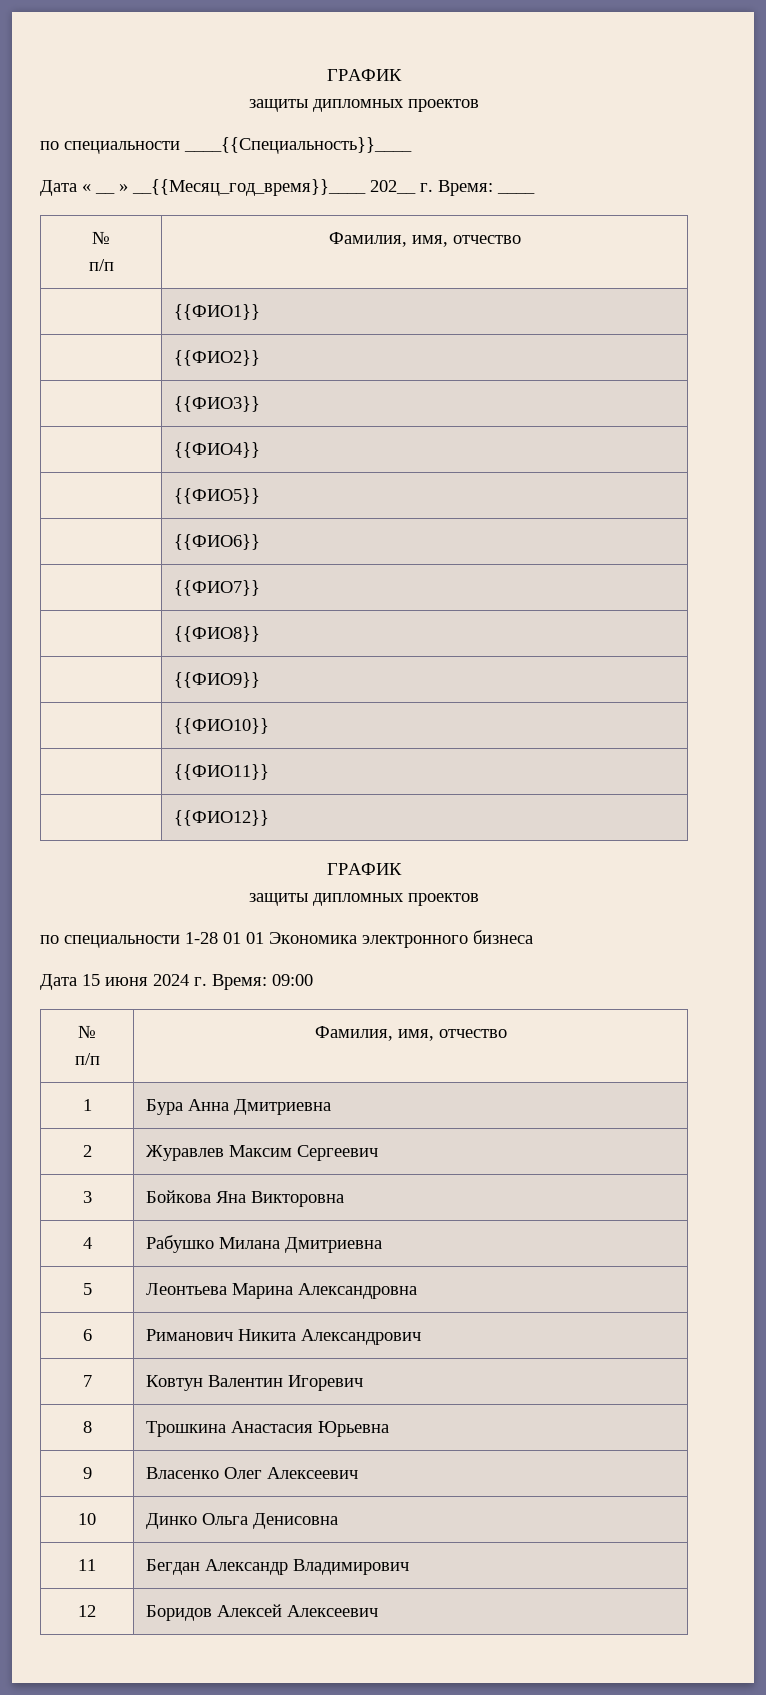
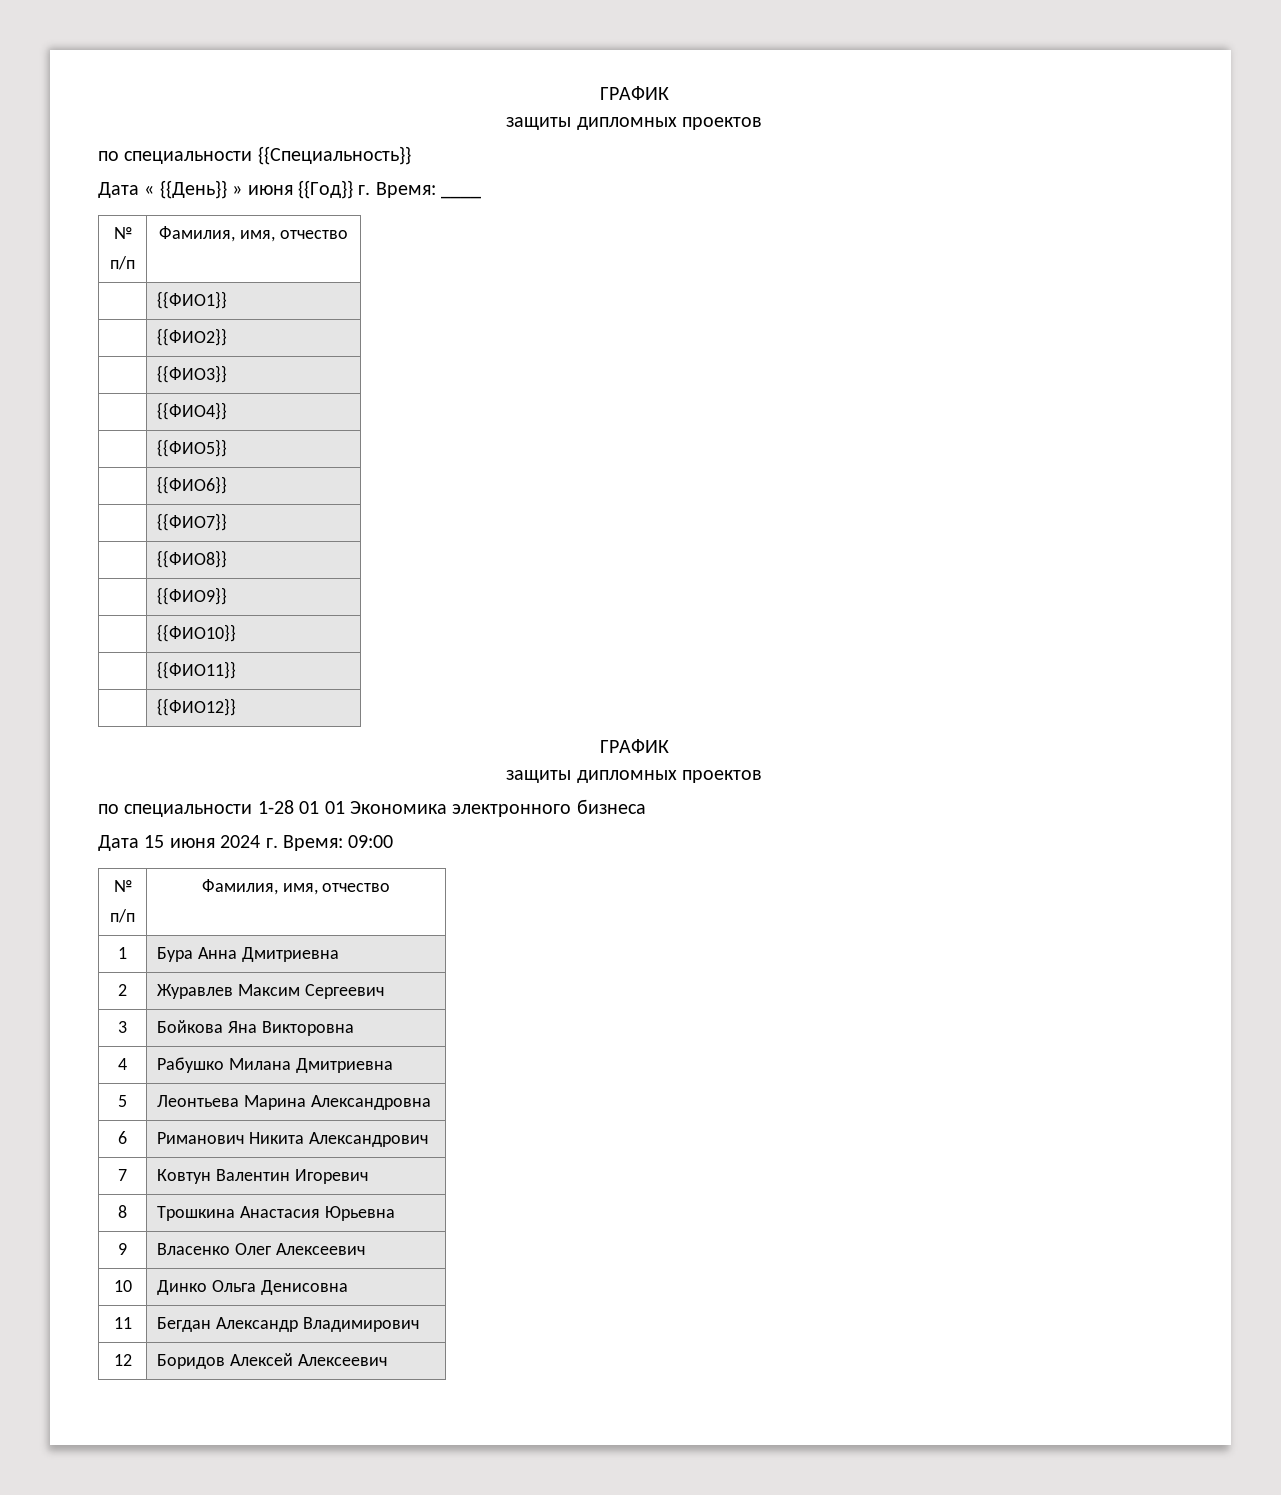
[327,69,402,81] [249,99,479,112] [40,137,412,154] ГРАФИК // защиты дипломных проектов // по специальности ____{{Специальность}}____ -> [599,86,669,100] [506,117,762,130] [98,146,411,165] ГРАФИК // защиты дипломных проектов // по специальности {{Специальность}}
[95,192,115,194] [119,179,416,196] __ » __{{Месяц_год_время}}____ 202__ -> [159,180,353,199] {{День}} » июня {{Год}}

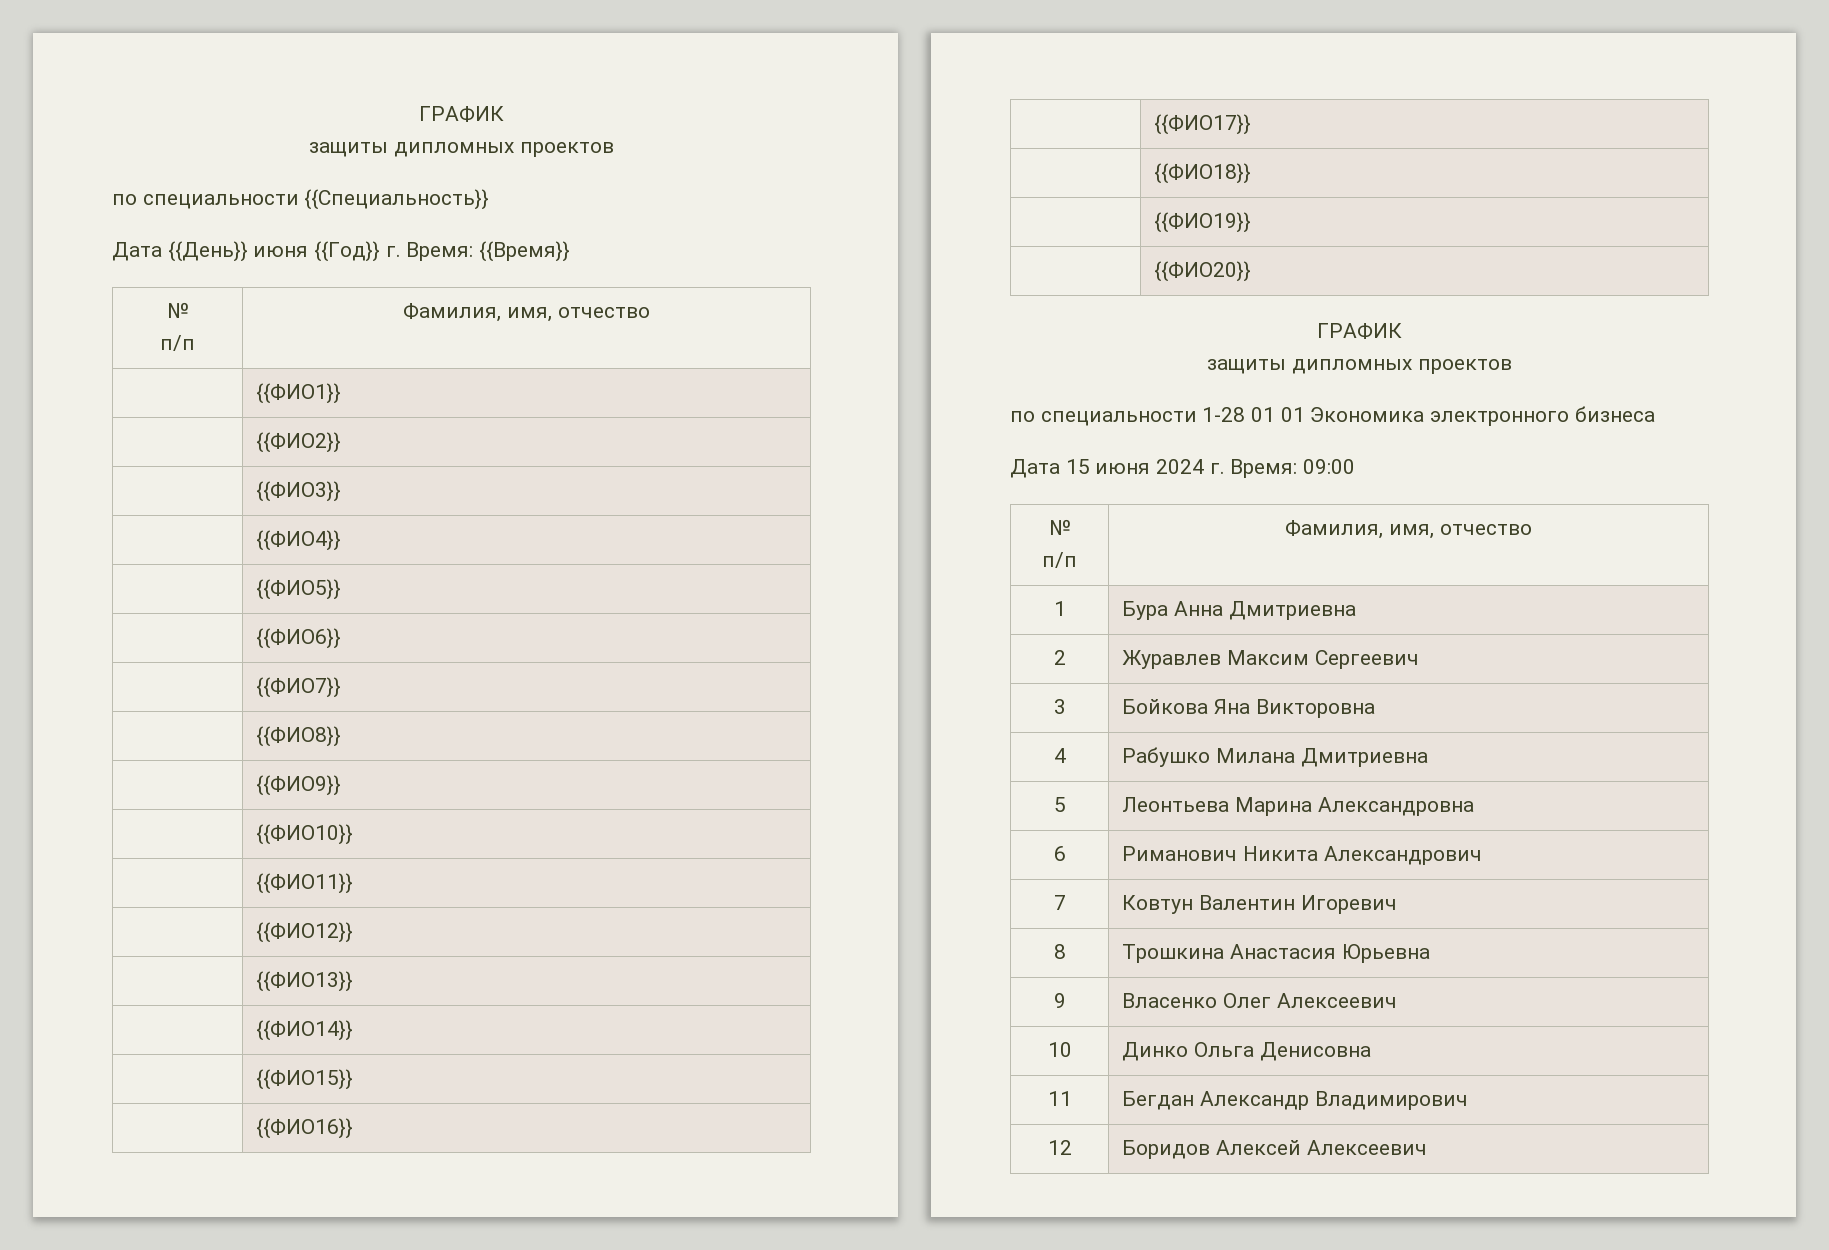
[144,180,243,199] « {{День}} » -> [167,241,248,262] {{День}}
[441,195,482,199] ____ -> [479,241,571,262] {{Время}}
(237, 707) none -> [256,971,354,992] [256,1020,354,1041] [256,1069,354,1090] [256,1118,354,1139] [1154,114,1252,135] [1154,163,1252,184] [1154,212,1252,233] [1154,261,1252,282] // | {{ФИО13}} // | {{ФИО14}} // | {{ФИО15}} // | {{ФИО16}} // | {{ФИО17}} // | {{ФИО18}} // | {{ФИО19}} // | {{ФИО20}}

